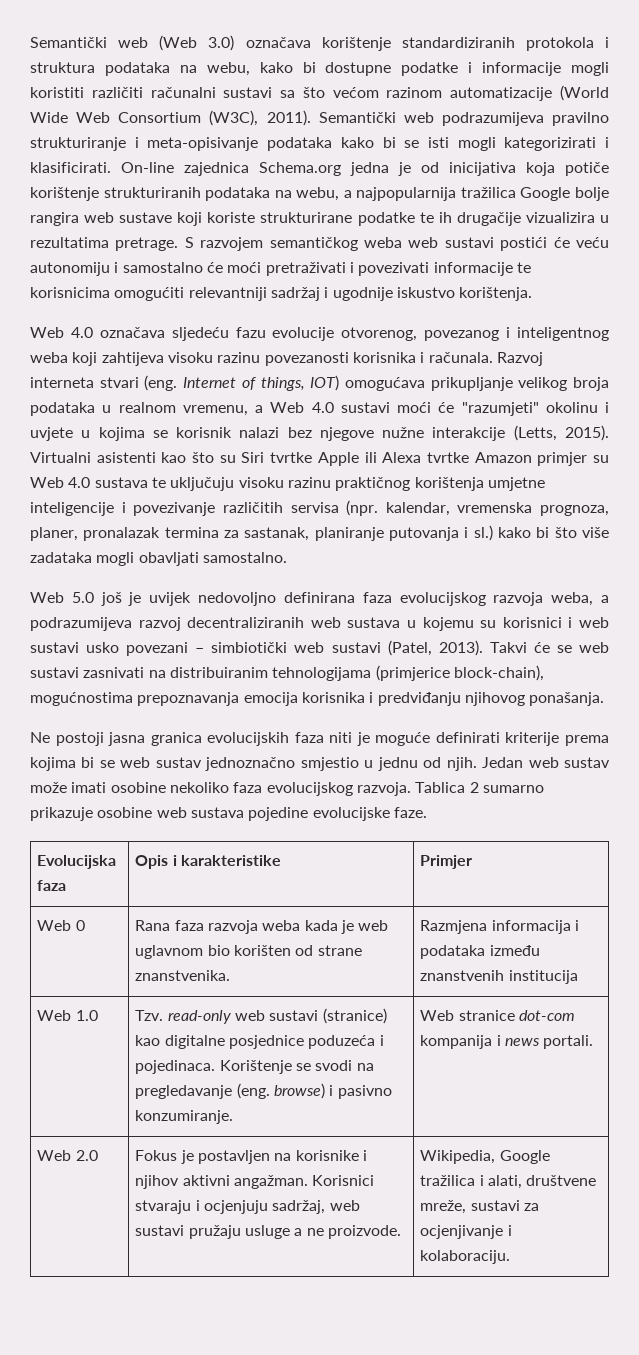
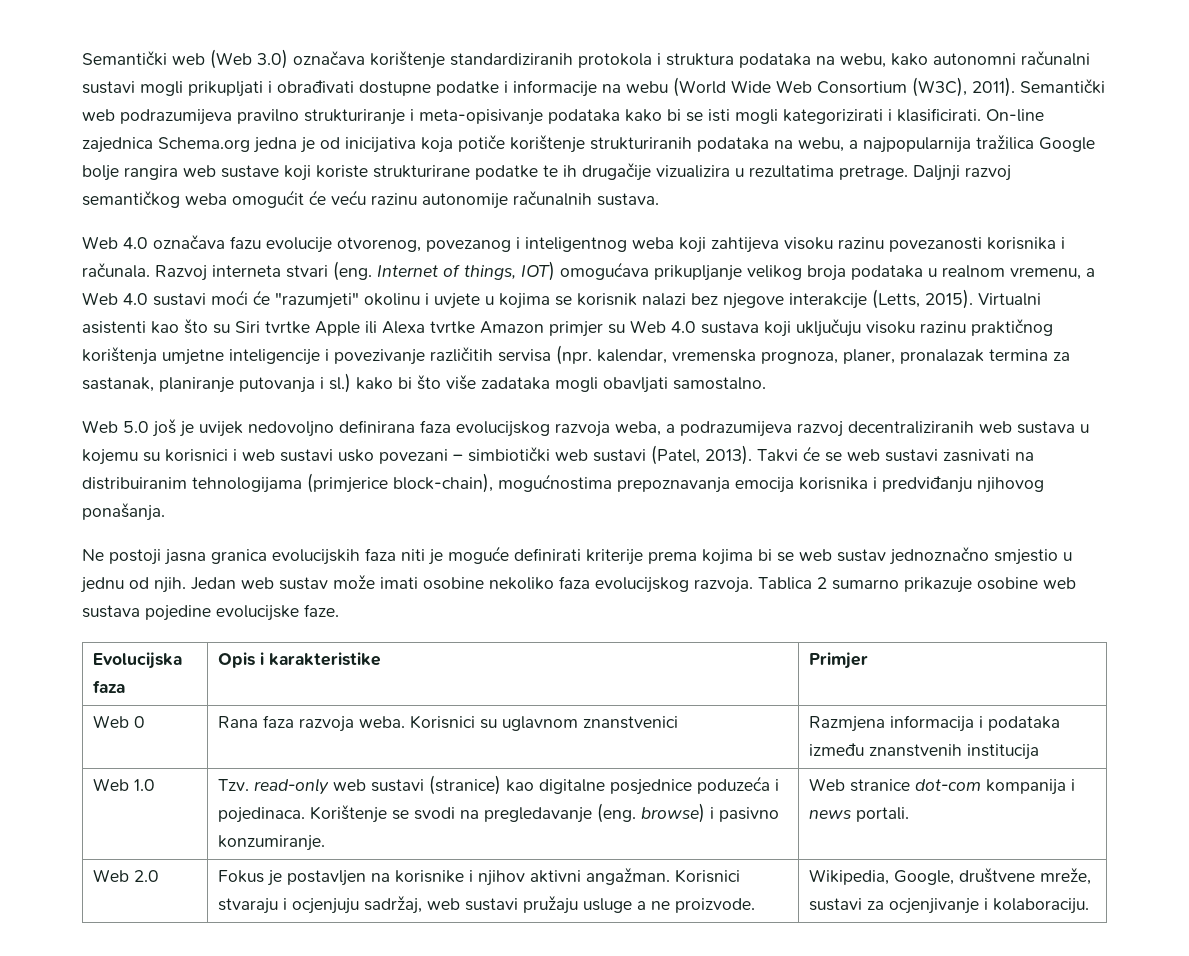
[302,62,610,76] [30,87,553,101] bi dostupne podatke i informacije mogli koristiti različiti računalni sustavi sa što većom razinom automatizacije -> [933,51,1090,66] [82,80,668,97] autonomni računalni sustavi mogli prikupljati i obrađivati dostupne podatke i informacije na webu
[184,237,610,251] [30,262,531,276] [30,287,533,301] S razvojem semantičkog weba web sustavi postići će veću autonomiju i samostalno će moći pretraživati i povezivati informacije te korisnicima omogućiti relevantniji sadržaj i ugodnije iskustvo korištenja. -> [913,165,1011,181] [82,190,659,209] Daljnji razvoj semantičkog weba omogućit će veću razinu autonomije računalnih sustava.
[171,327,229,341] sljedeću -> (225, 242) none
[382,427,425,438] nužne -> (784, 301) none
[151,477,166,488] te -> [764,321,791,337] koji
[262,920,389,934] [135,945,362,959] [135,970,231,981] weba kada je web uglavnom bio korišten od strane znanstvenika. -> [358,715,678,731] weba. Korisnici su uglavnom znanstvenici
[499,1150,550,1164] [420,1175,522,1189] Google tražilica i alati, -> [893,870,954,885] Google,

